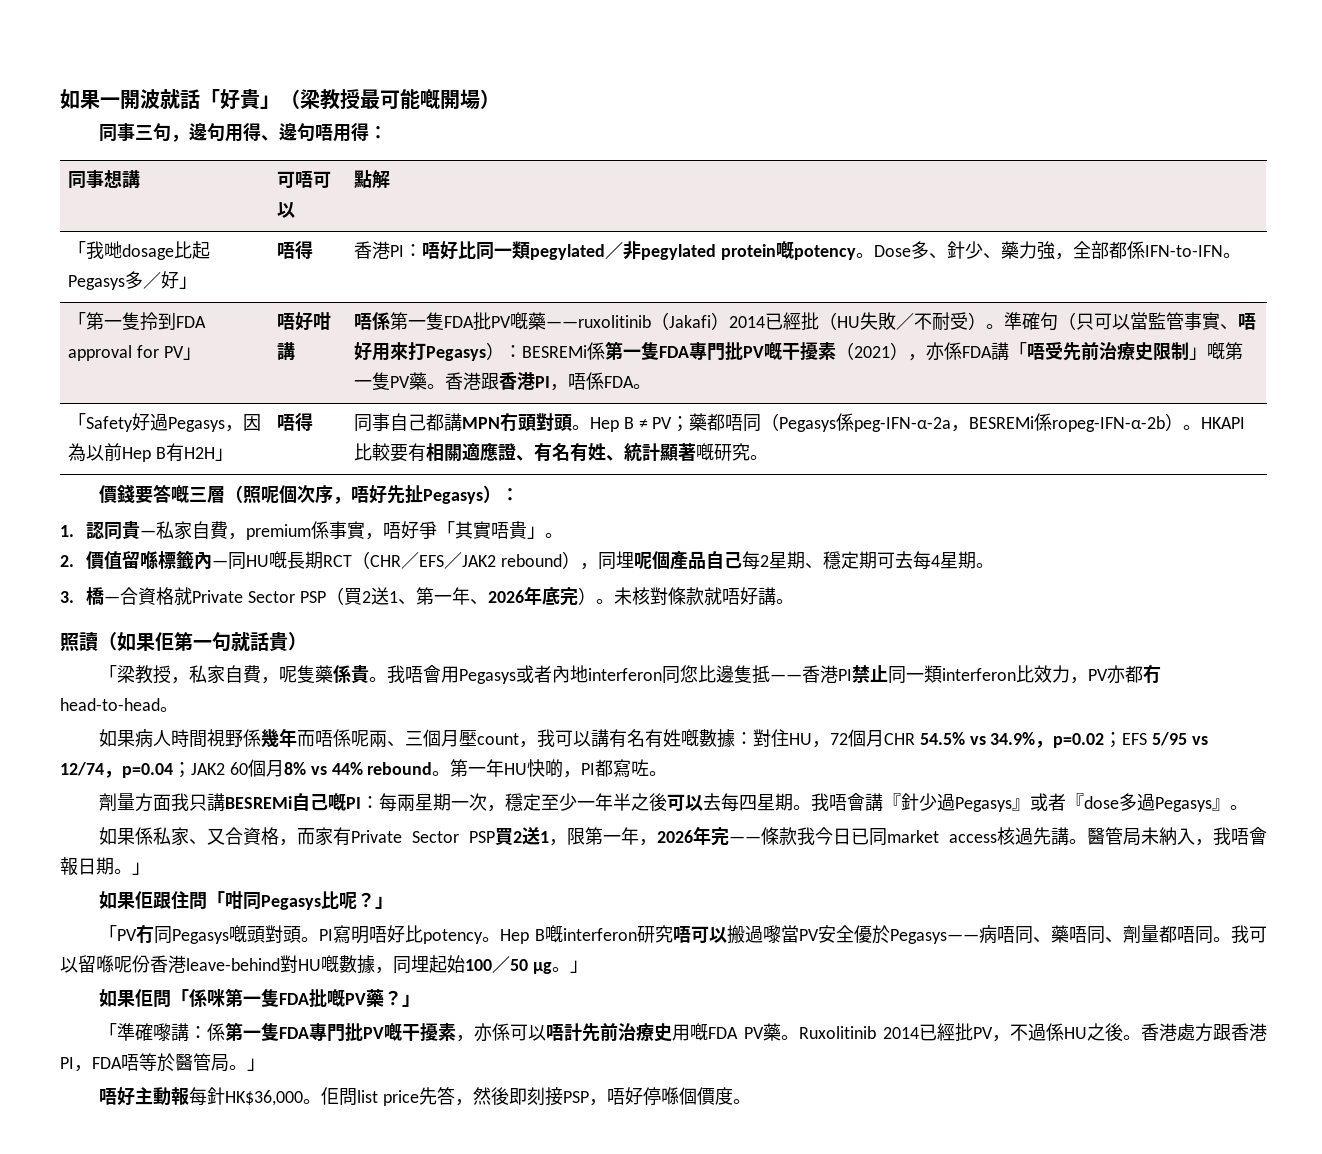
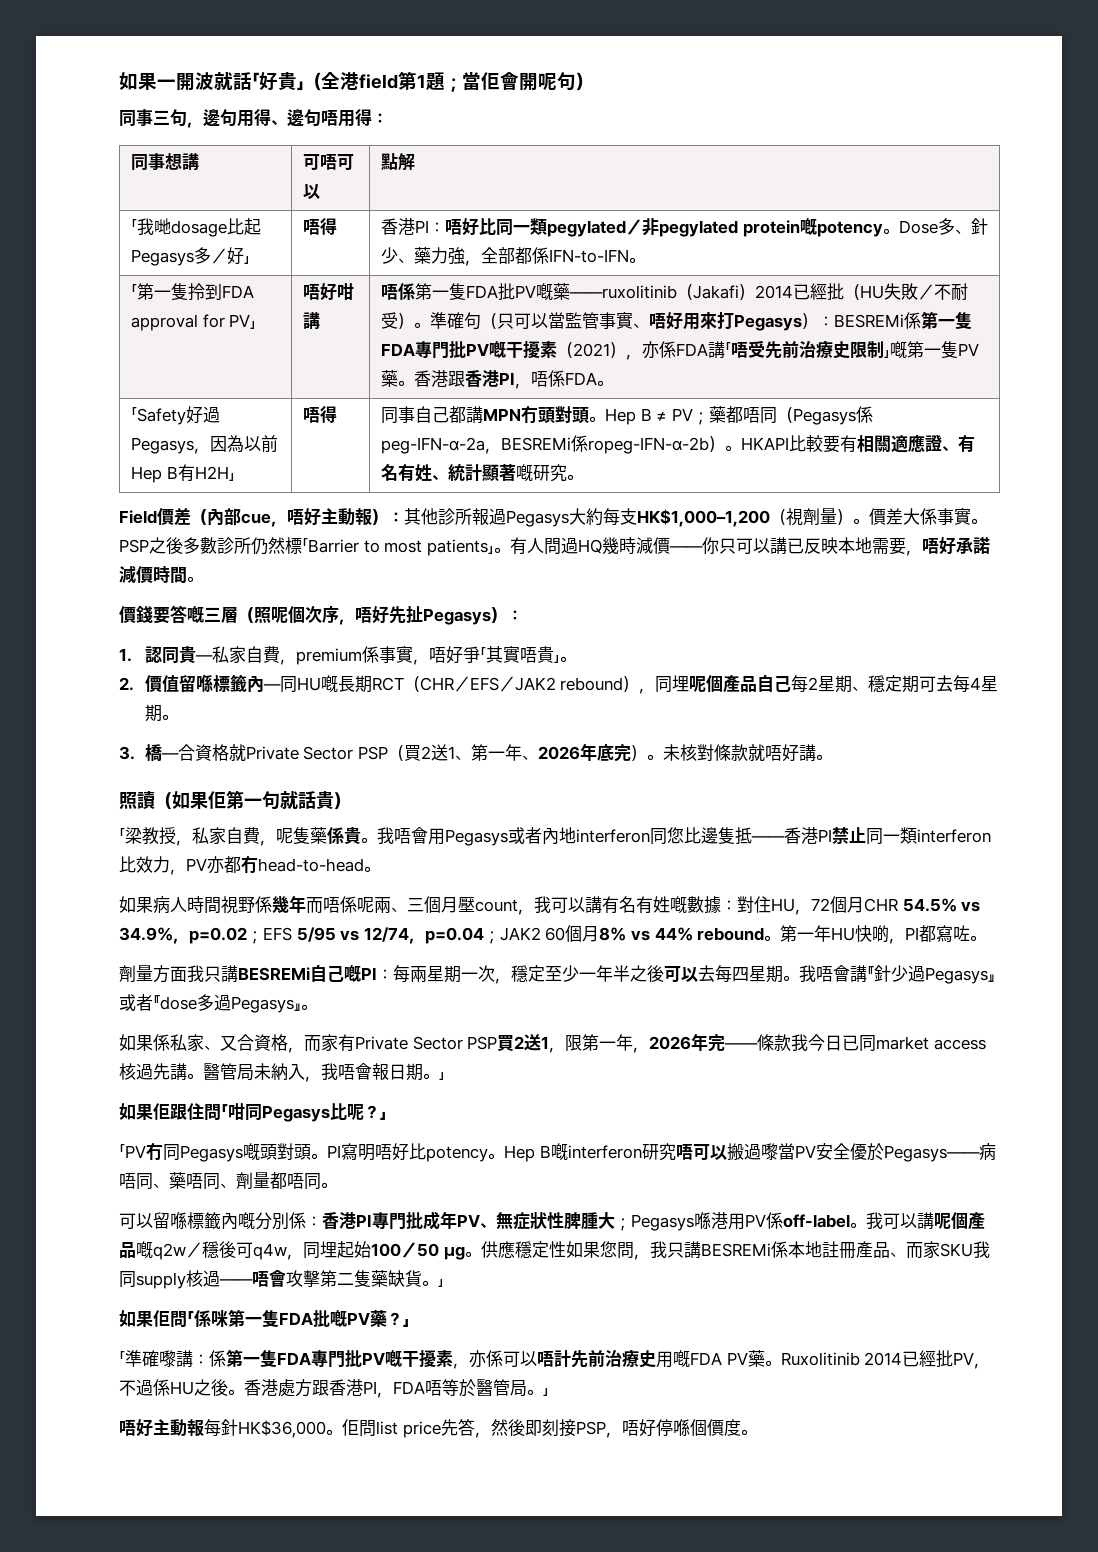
[300,89,480,110] 梁教授最可能嘅開場 -> [321,71,576,92] 全港field第1題；當佢會開呢句
(768, 457) none -> [119,508,987,527] [119,537,990,556] [119,566,203,584] // Field價差（內部cue，唔好主動報）：其他診所報過Pegasys大約每支HK$1,000–1,200（視劑量）。價差大係事實。PSP之後多數診所仍然標「Barrier to most patients」。有人問過HQ幾時減價——你只可以講已反映本地需要，唔好承諾減價時間。
[1231,925,1249,943] 我 -> (337, 1185) //
[114,955,375,974] 呢份香港leave-behind對HU嘅數據 -> [187,1211,985,1231] [119,1241,287,1260] 標籤內嘅分別係：香港PI專門批成年PV、無症狀性脾腫大；Pegasys喺港用PV係off-label。我可以講呢個產品嘅q2w／穩後可q4w
(570, 969) none -> [480,1241,990,1260] [119,1270,438,1289] 供應穩定性如果您問，我只講BESREMi係本地註冊產品、而家SKU我同supply核過——唔會攻擊第二隻藥缺貨。

